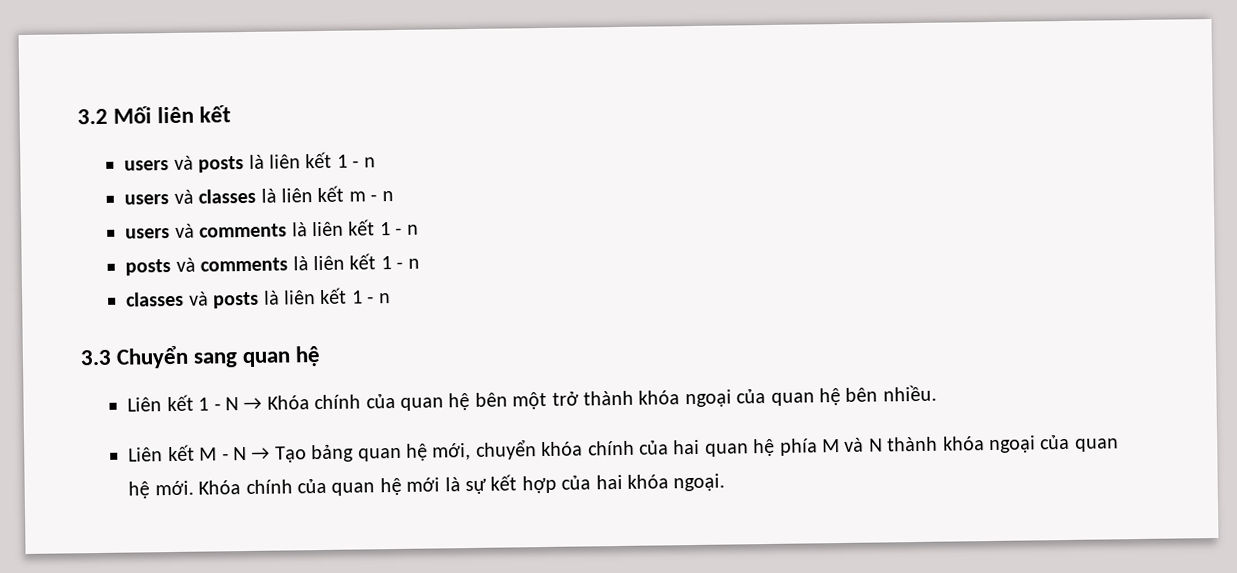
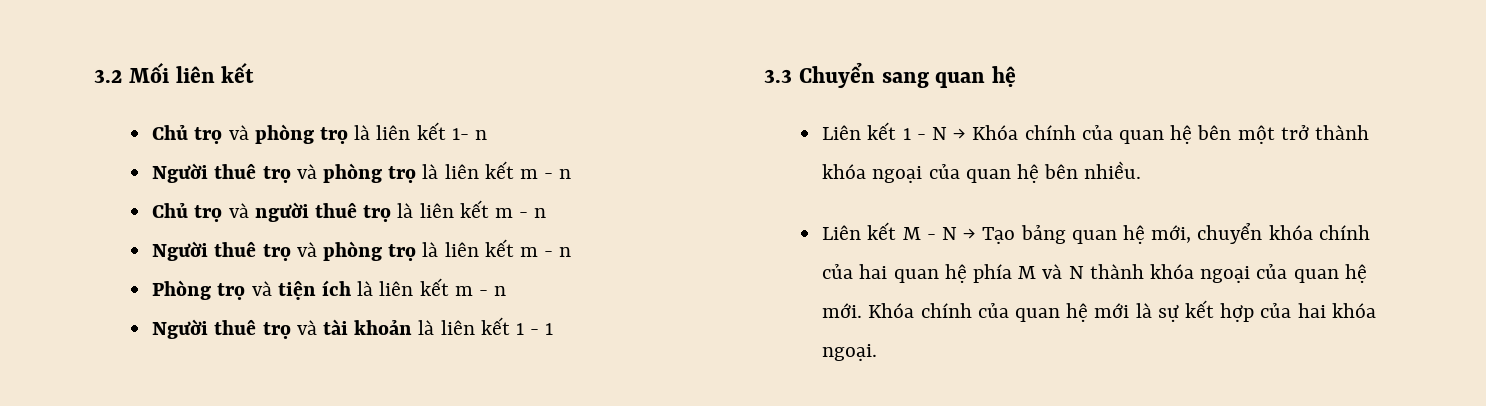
[124,151,376,173] [124,185,394,205] [125,219,419,239] [125,253,420,276] [126,287,391,309] users và posts là liên kết 1 - n // users và classes là liên kết m - n // users và comments là liên kết 1 - n // posts và comments là liên kết 1 - n // classes và posts là liên kết 1 - n -> [152,122,487,144] [152,161,572,183] [152,200,547,222] [152,239,572,261] [152,278,507,300] [152,317,554,339] Chủ trọ và phòng trọ là liên kết 1- n // Người thuê trọ và phòng trọ là liên kết m - n // Chủ trọ và người thuê trọ là liên kết m - n // Người thuê trọ và phòng trọ là liên kết m - n // Phòng trọ và tiện ích là liên kết m - n // Người thuê trọ và tài khoản là liên kết 1 - 1

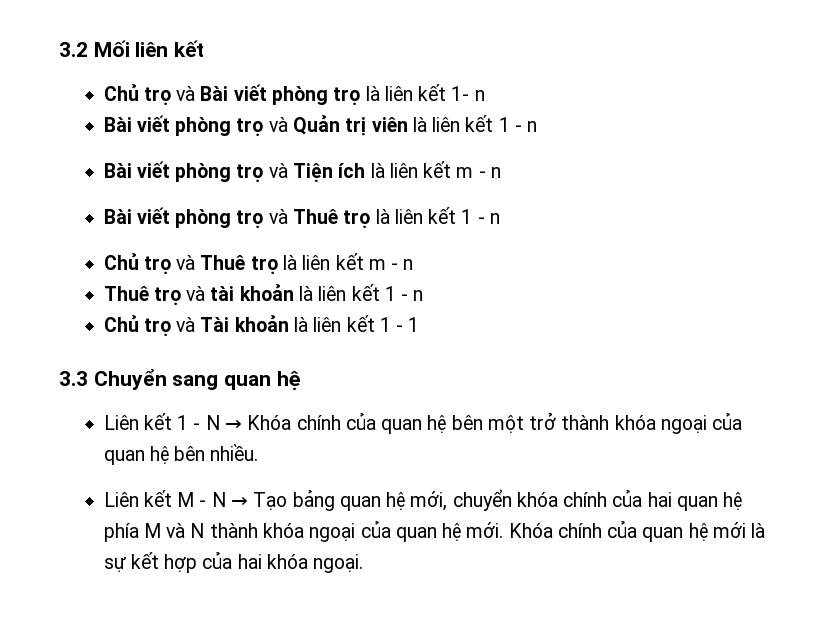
(249, 132) none -> [200,84,267,101] Bài viết
[152,161,572,183] [152,200,547,222] [152,239,572,261] [152,278,507,300] [152,319,348,339] Người thuê trọ và phòng trọ là liên kết m - n // Chủ trọ và người thuê trọ là liên kết m - n // Người thuê trọ và phòng trọ là liên kết m - n // Phòng trọ và tiện ích là liên kết m - n // Người thuê trọ và tài -> [103,115,538,136] [103,161,501,182] [103,207,500,228] [103,253,414,274] [103,284,424,305] [103,315,230,336] Bài viết phòng trọ và Quản trị viên là liên kết 1 - n // Bài viết phòng trọ và Tiện ích là liên kết m - n // Bài viết phòng trọ và Thuê trọ là liên kết 1 - n // Chủ trọ và Thuê trọ là liên kết m - n // Thuê trọ và tài khoản là liên kết 1 - n // Chủ trọ và Tài

